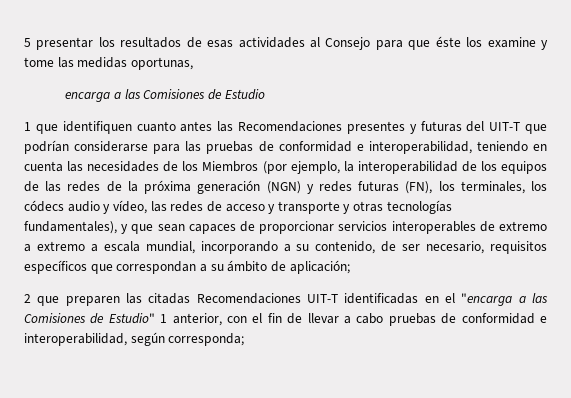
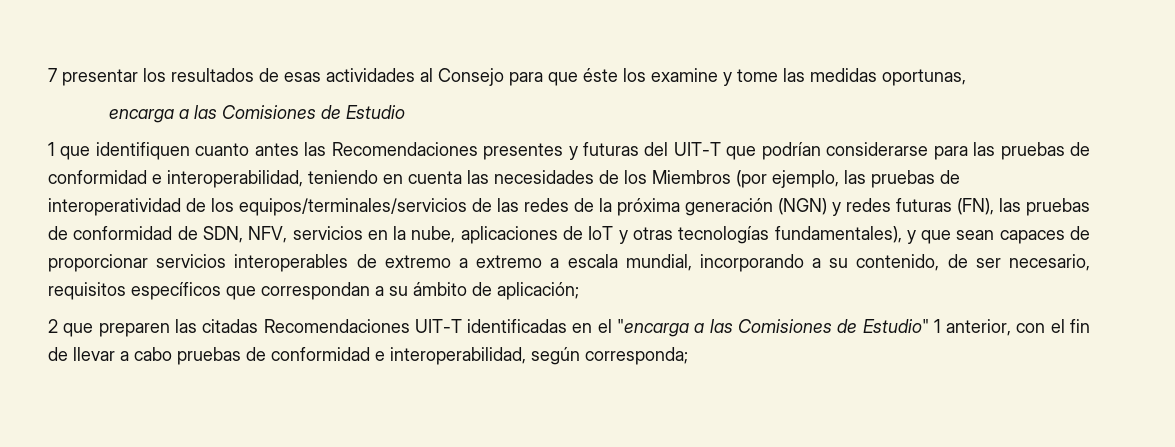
[24,38,31,47] 5 -> [48,68,57,82] 7
[343,161,547,174] la interoperabilidad de los equipos -> [844,170,960,188] [48,198,467,216] las pruebas de interoperatividad de los equipos/terminales/servicios
[438,181,547,194] [24,200,340,214] los terminales, los códecs audio y vídeo, las redes de acceso y transporte -> [999,198,1090,216] [48,226,614,244] las pruebas de conformidad de SDN, NFV, servicios en la nube, aplicaciones de IoT

